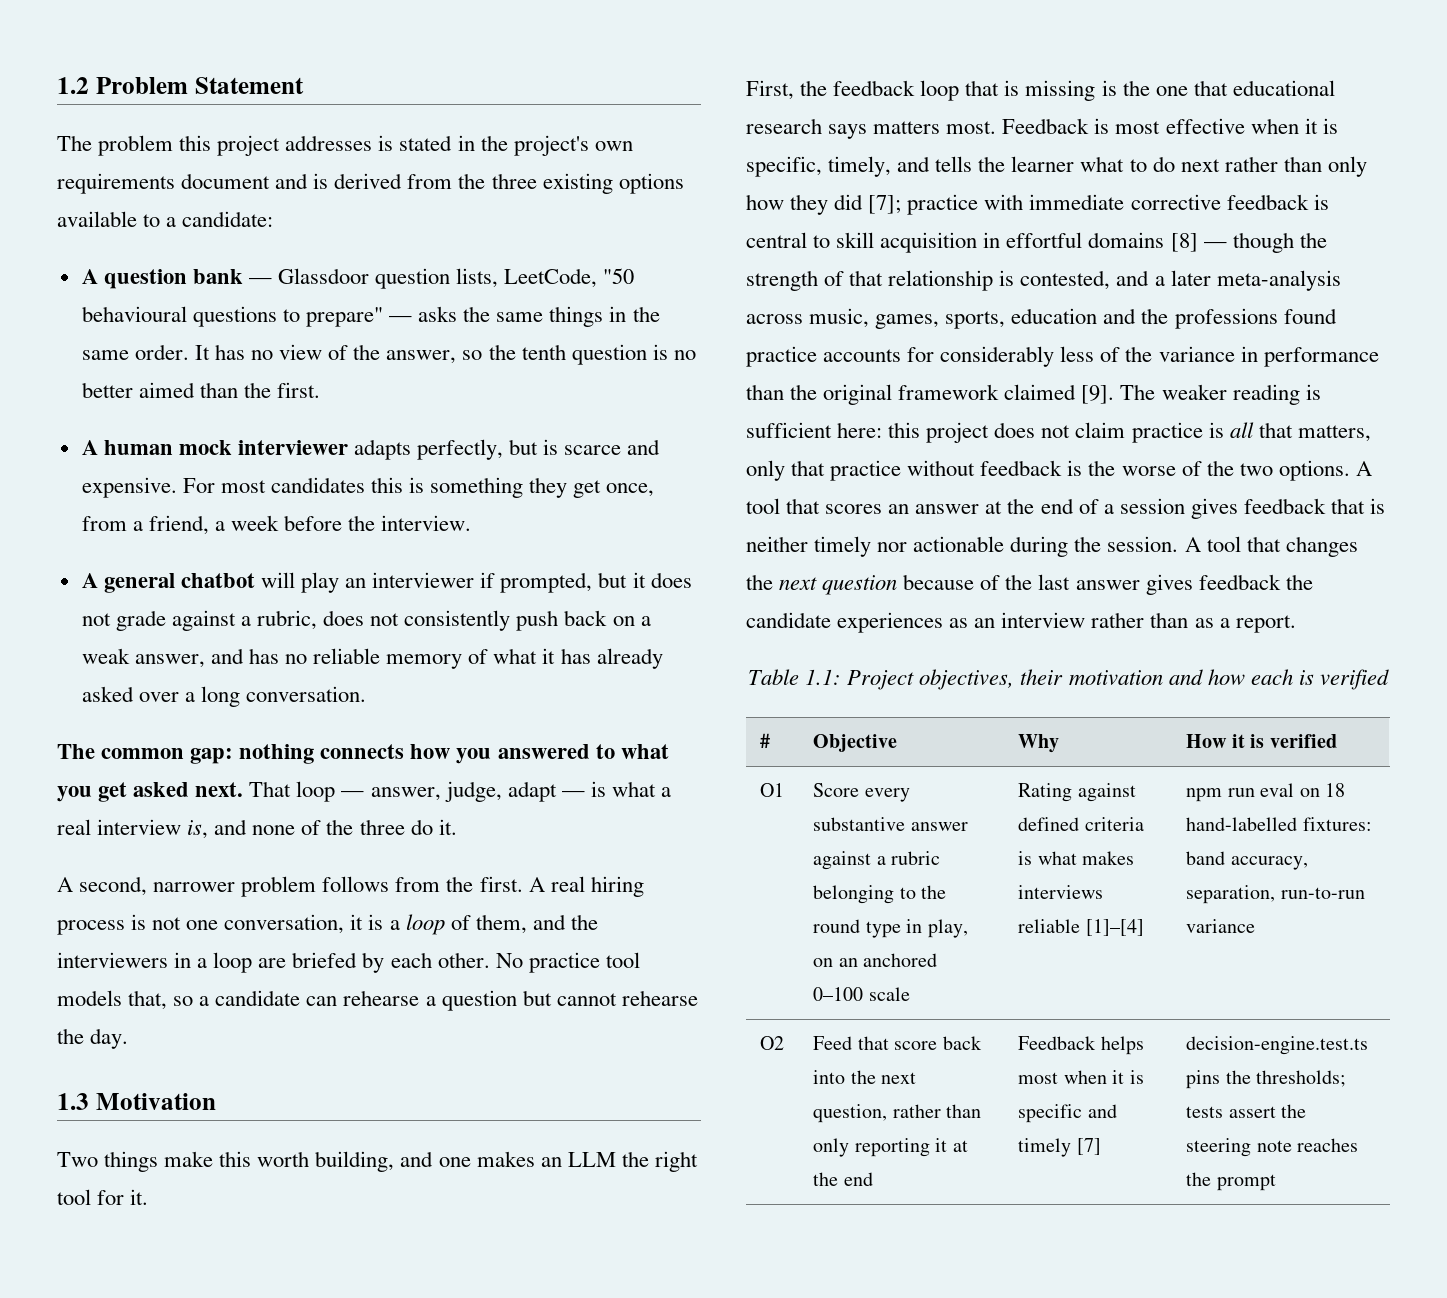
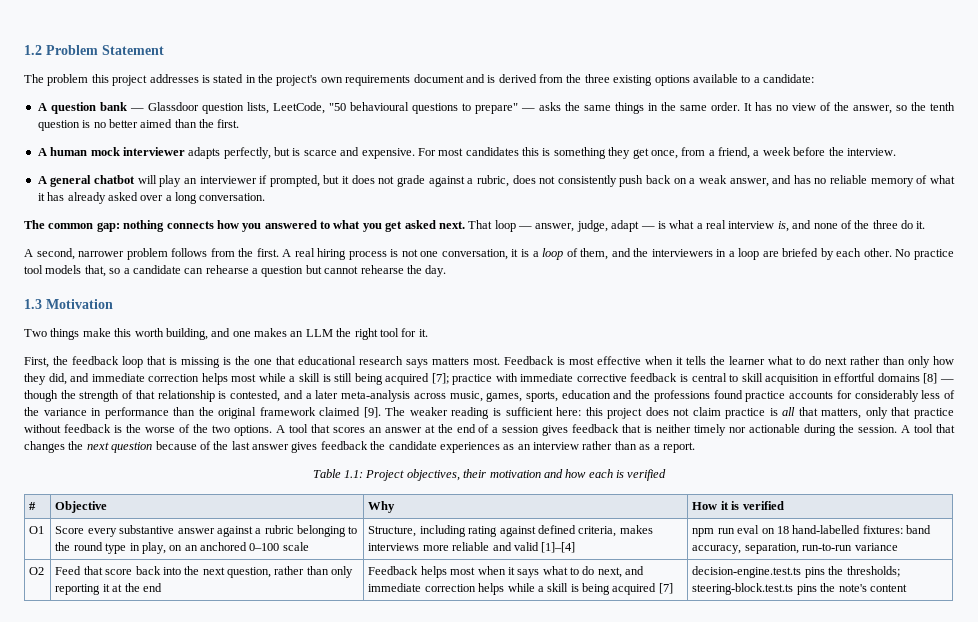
[1322,118,1338,134] [746,156,931,177] is specific, timely, and -> (683, 361) none
[834,194,864,210] did -> [48,373,430,385] did, and immediate correction helps most while a skill is still being acquired
[1018,783,1136,802] [1018,817,1144,831] [1018,851,1135,865] [1018,885,1104,899] [1018,919,1081,933] Rating against defined criteria is what makes interviews reliable -> [368,525,653,537] [368,542,539,551] Structure, including rating against defined criteria, makes interviews more reliable and valid
[1129,1070,1144,1084] [1018,1104,1117,1123] [1018,1138,1072,1157] is specific and timely -> [517,566,645,578] [368,583,657,595] says what to do next, and immediate correction helps while a skill is being acquired
[1186,1104,1307,1118] [1186,1138,1359,1157] [1186,1172,1276,1191] tests assert the steering note reaches the prompt -> [692,583,907,595] steering-block.test.ts pins the note's content

